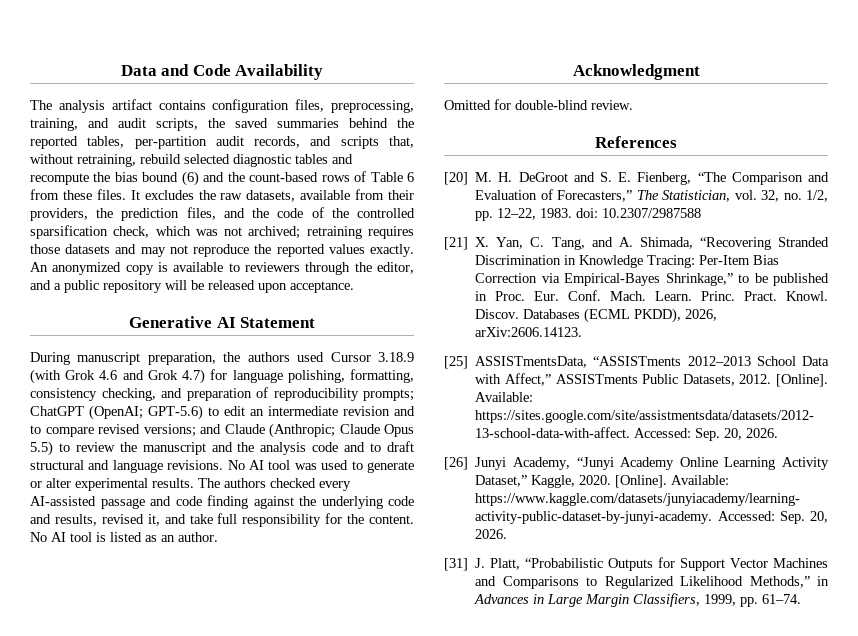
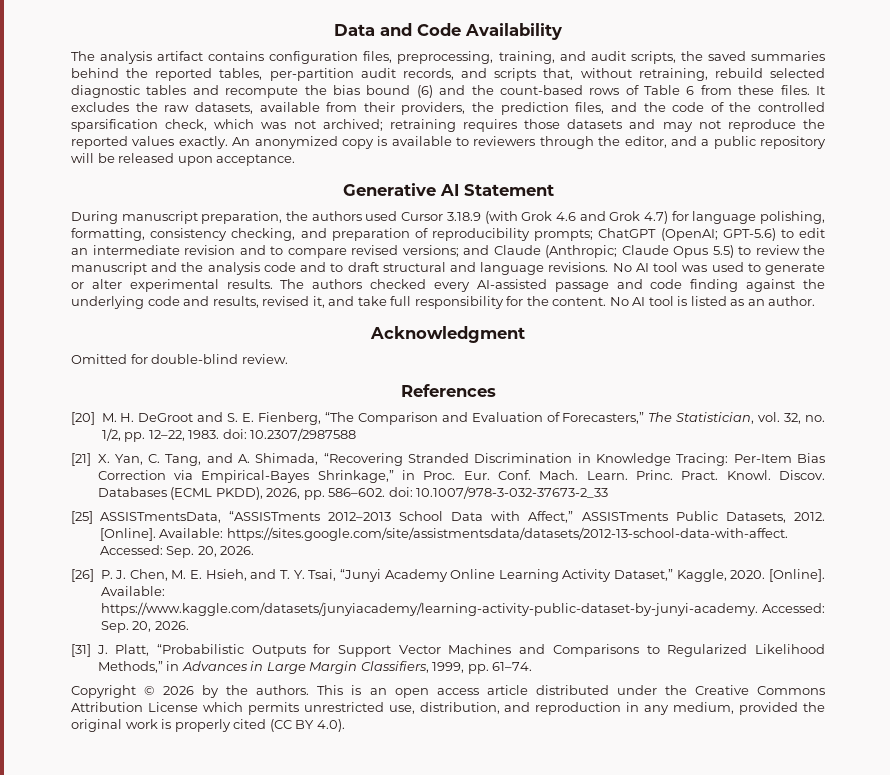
[738,273,829,286] to be published -> (394, 476) none
[475,327,583,337] arXiv:2606.14123. -> [303,486,609,500] pp. 586–602. doi: 10.1007/978-3-032-37673-2_33
[475,457,570,470] Junyi Academy, -> [100,569,337,581] P. J. Chen, M. E. Hsieh, and T. Y. Tsai,
(802, 599) none -> [71,685,825,698] [71,702,825,715] [71,719,345,732] // Copyright © 2026 by the authors. This is an open access article distributed under the Creative Commons Attribution License which permits unrestricted use, distribution, and reproduction in any medium, provided the original work is properly cited (CC BY 4.0).

